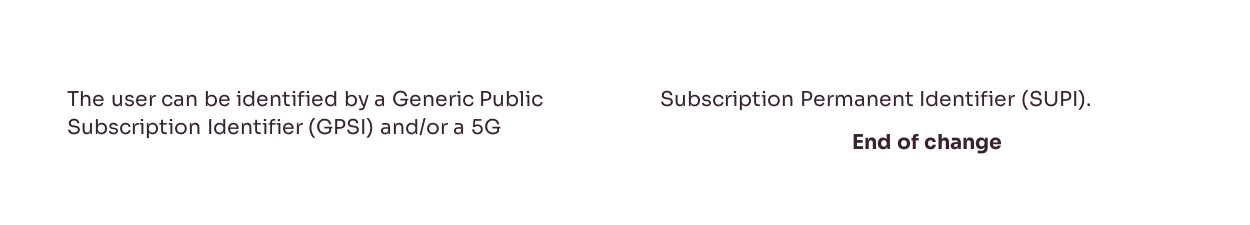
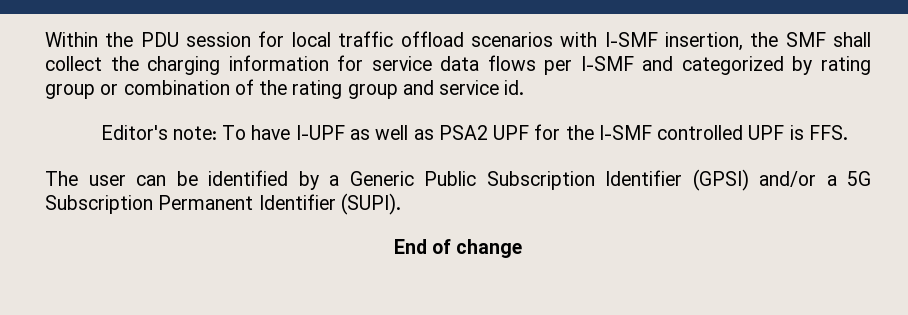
(67, 99) none -> [45,31,872,51] [45,55,872,75] [45,79,525,99] [100,124,848,140] Within the PDU session for local traffic offload scenarios with I-SMF insertion, the SMF shall collect the charging information for service data flows per I-SMF and categorized by rating group or combination of the rating group and service id. // Editor's note: To have I-UPF as well as PSA2 UPF for the I-SMF controlled UPF is FFS. //

